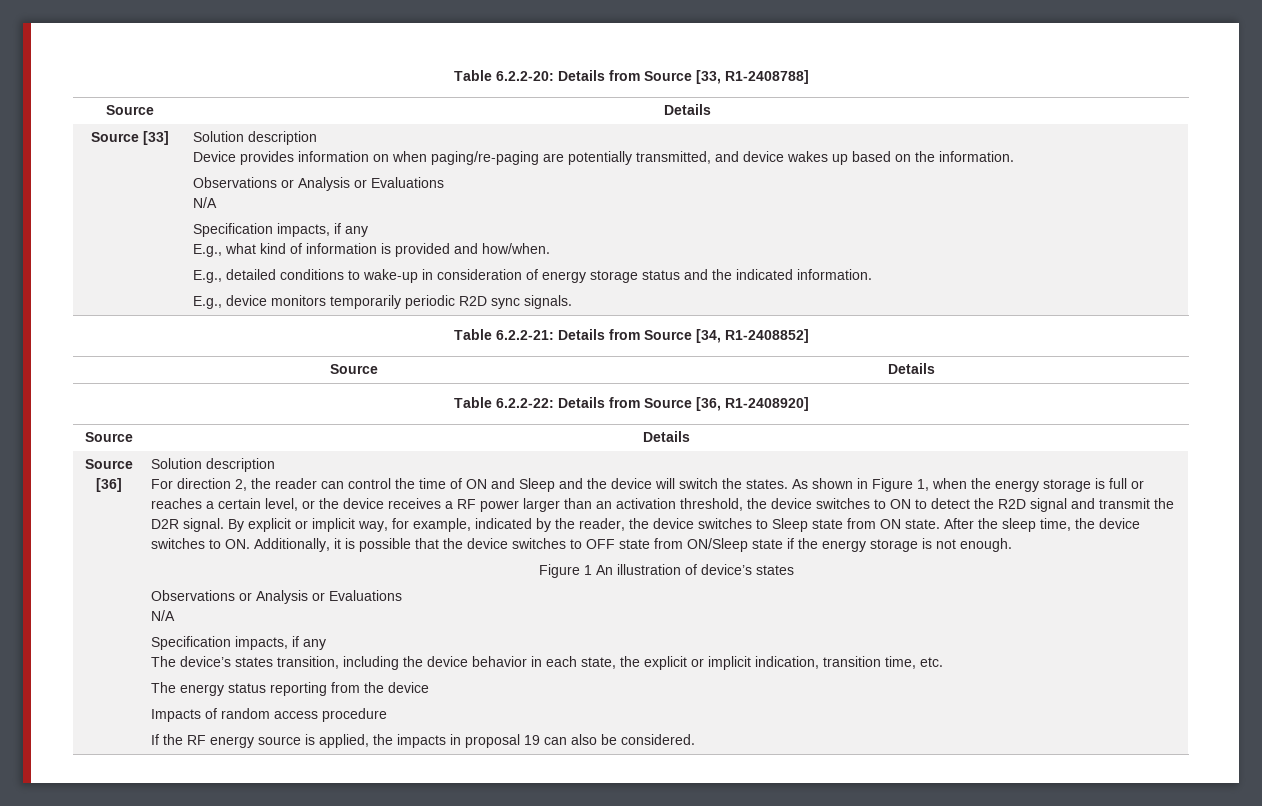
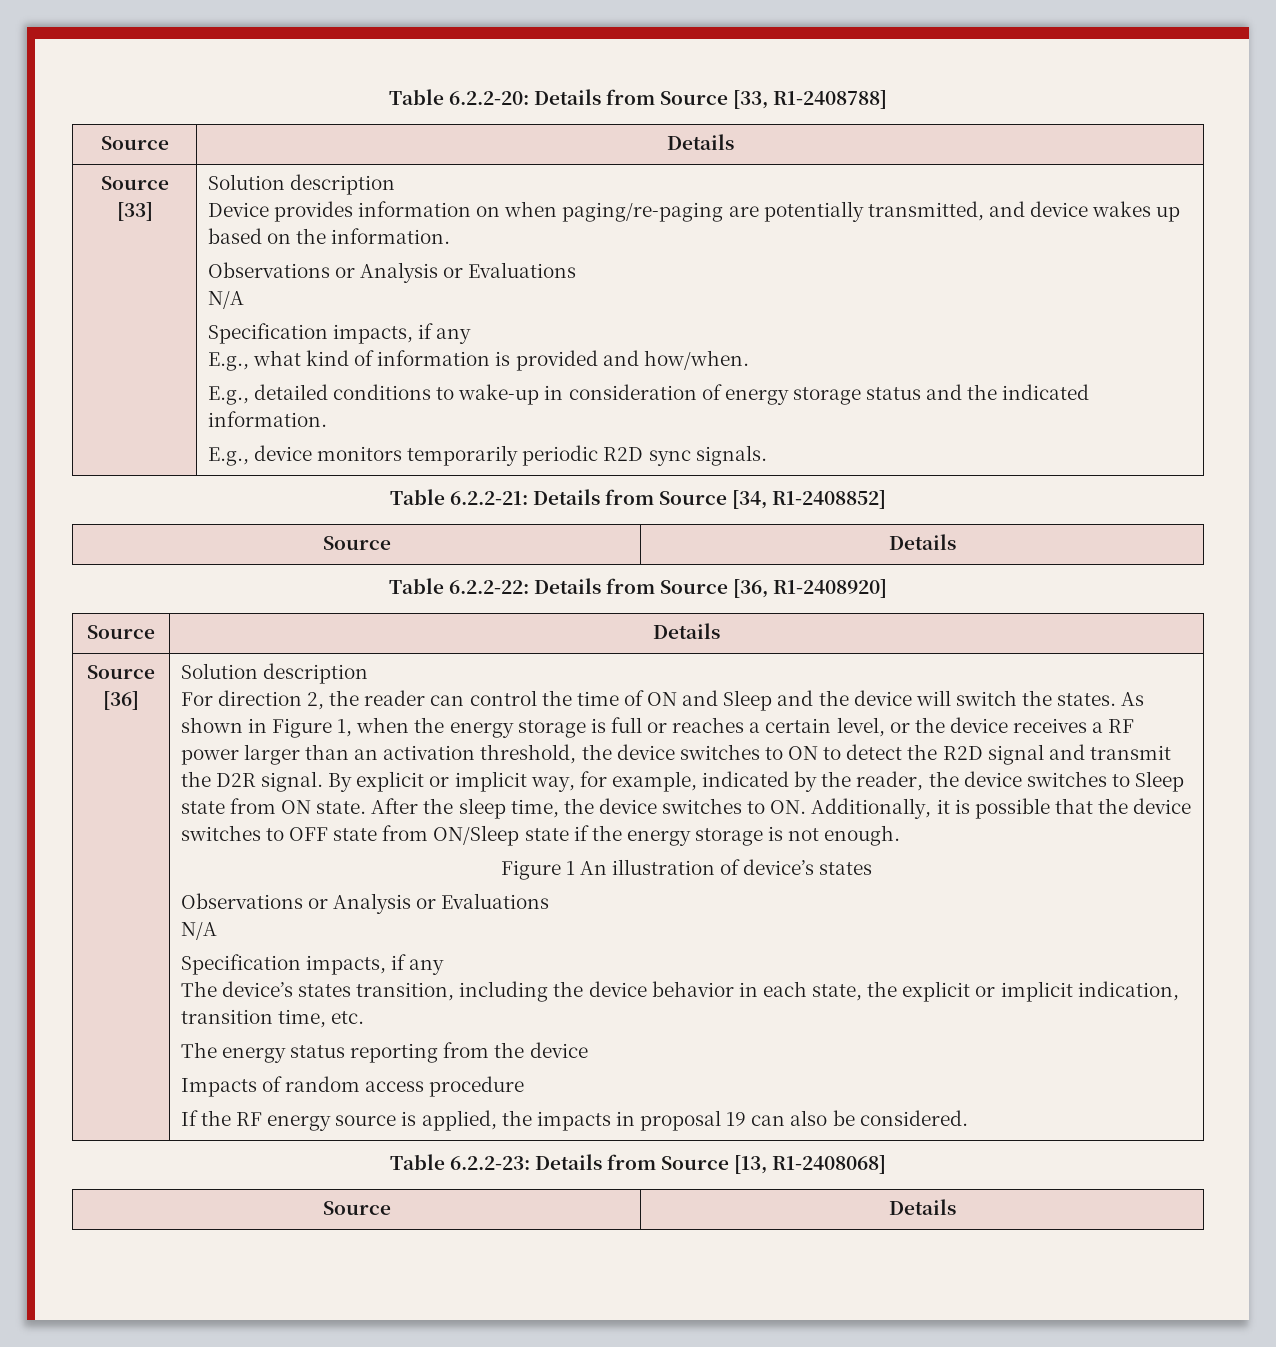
(695, 739) none -> [389,1154,887,1174] [322,1201,391,1215] [888,1199,956,1215] // Table 6.2.2-23: Details from Source [13, R1-2408068] // Source | Details

